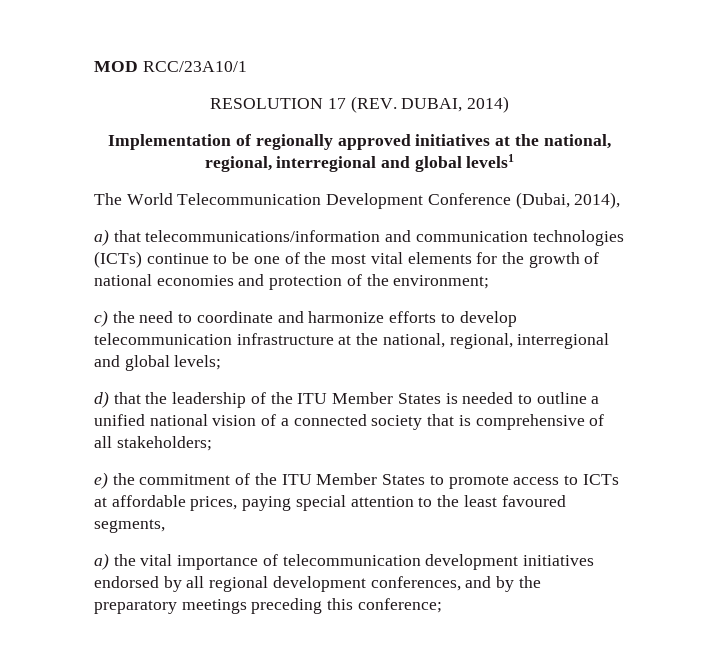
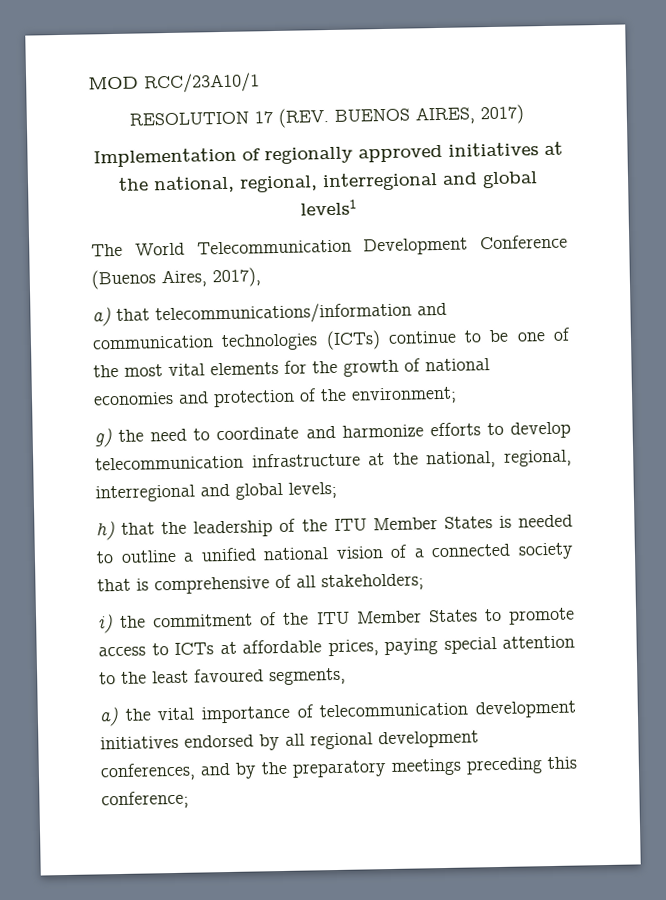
[401,96,509,113] DUBAI, 2014) -> [334,104,524,125] BUENOS AIRES, 2017)
[515,192,621,209] (Dubai, 2014), -> [91,267,261,290] (Buenos Aires, 2017),
[94,310,108,327] c) -> [94,428,112,448] g)
[94,391,109,408] d) -> [96,521,115,541] h)
[94,472,108,489] e) -> [98,614,113,634] i)

